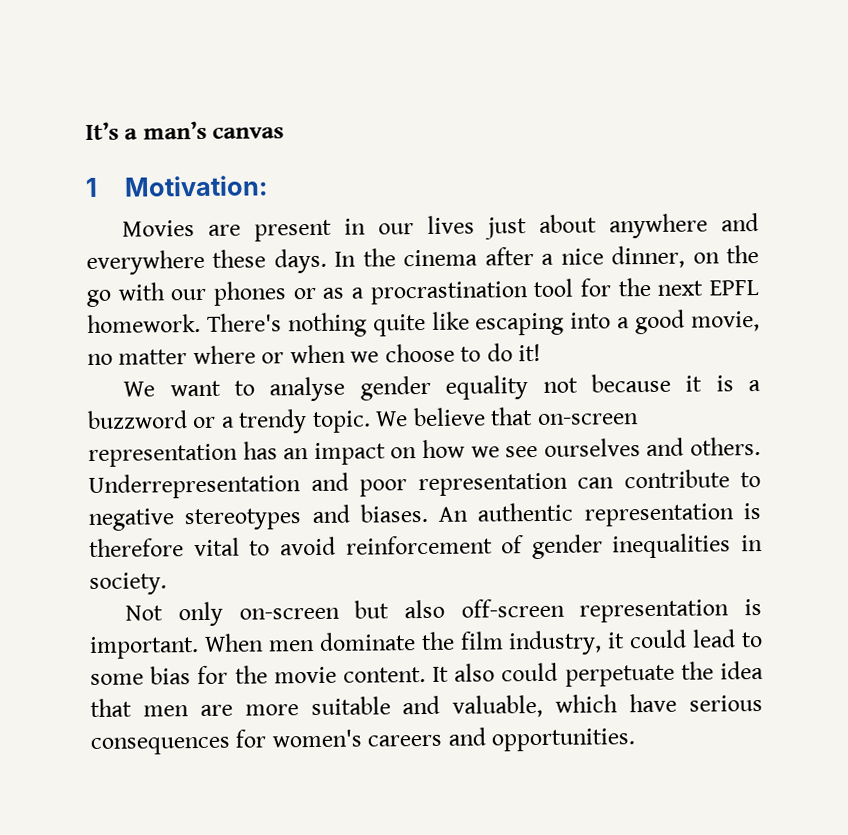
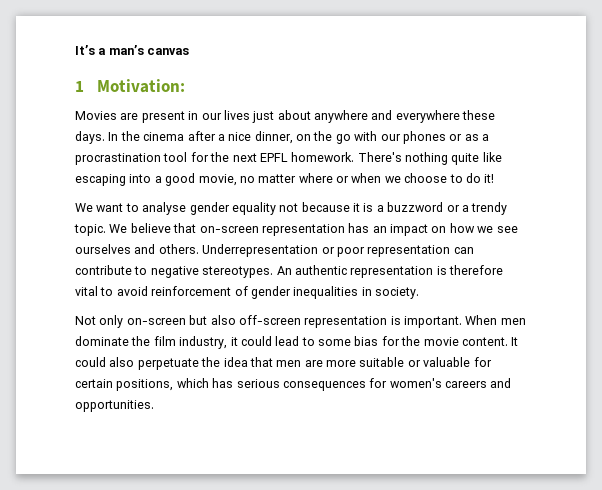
[310,472,349,492] and -> [321,247,335,254] or
[184,503,428,531] stereotypes and biases. -> [202,266,274,278] stereotypes.
[454,662,559,682] also could -> [75,357,135,367] could also
[402,693,678,718] and valuable, which have -> [407,357,492,367] [75,378,234,391] or valuable for certain positions, which has

